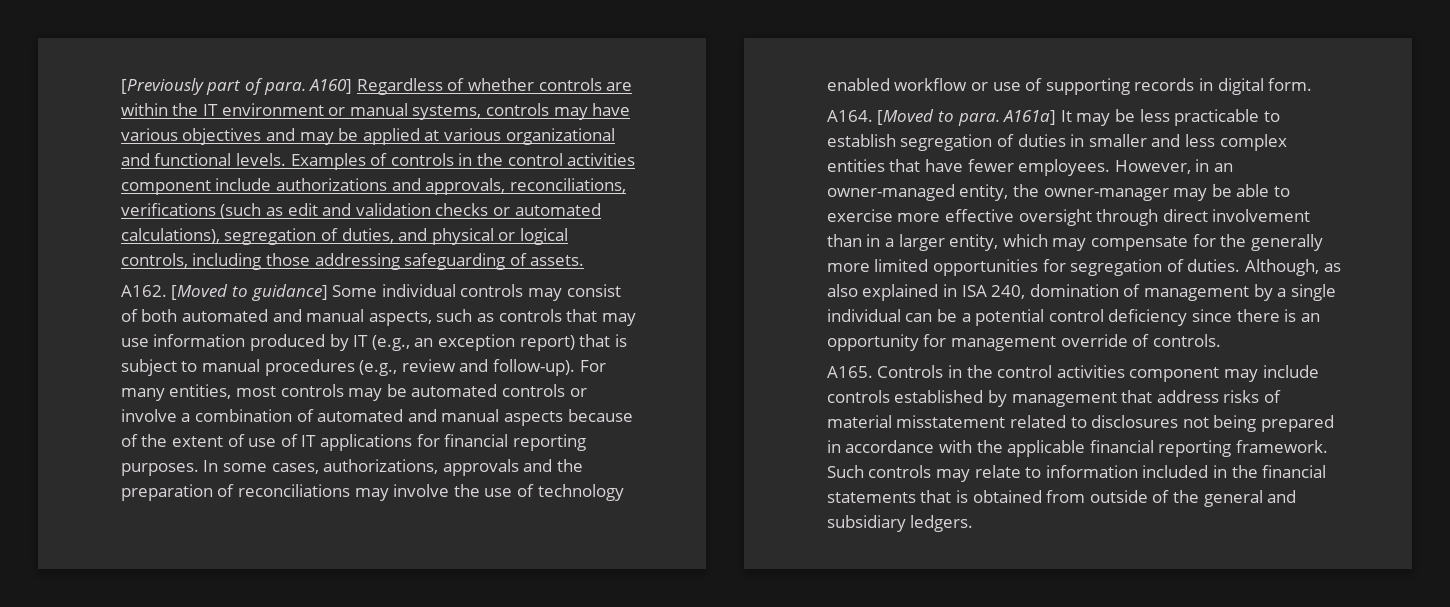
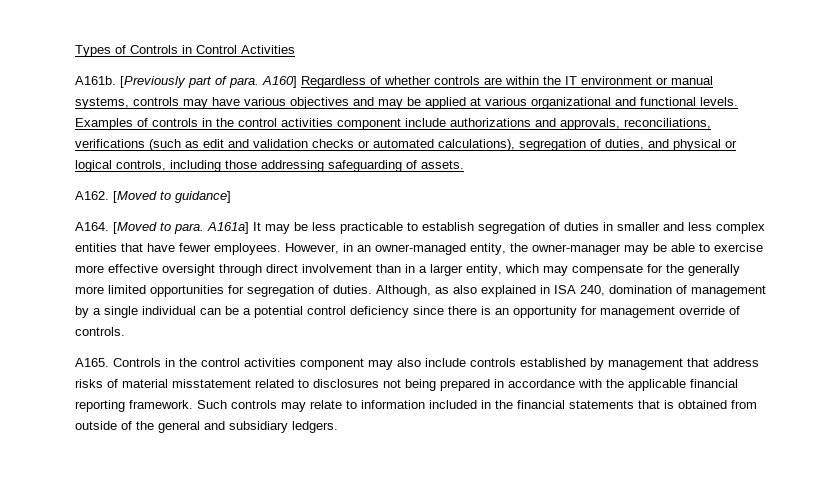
(120, 86) none -> [74,45,295,57] [74,76,116,85] Types of Controls in Control Activities // A161b.
[332,284,621,301] [120,309,636,326] [120,334,627,351] [120,359,606,376] [120,384,587,401] [120,409,633,426] [120,434,586,451] [120,459,583,476] [120,484,624,501] [826,78,1313,95] Some individual controls may consist of both automated and manual aspects, such as controls that may use information produced by IT (e.g., an exception report) that is subject to manual procedures (e.g., review and follow-up). For many entities, most controls may be automated controls or involve a combination of automated and manual aspects because of the extent of use of IT applications for financial reporting purposes. In some cases, authorizations, approvals and the preparation of reconciliations may involve the use of technology enabled workflow or use of supporting records in digital form. -> (231, 197) none
(1258, 375) none -> [396,358,421,367] also

